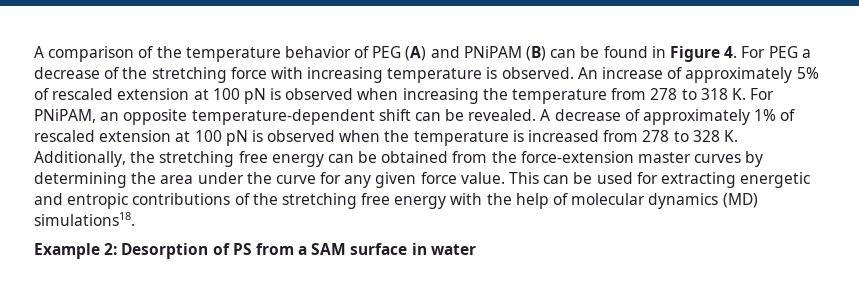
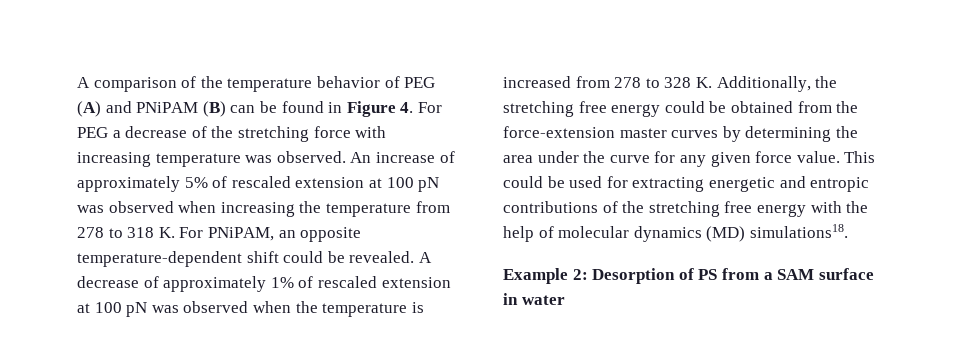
[486,67,498,79] is -> [245,155,273,163] was
[270,88,282,100] is -> [77,205,104,213] was
[414,112,441,121] can -> [283,251,324,263] could
[251,130,263,142] is -> [151,305,179,313] was
[327,154,354,163] can -> [664,101,705,113] could
[543,175,570,184] can -> [503,176,543,188] could

